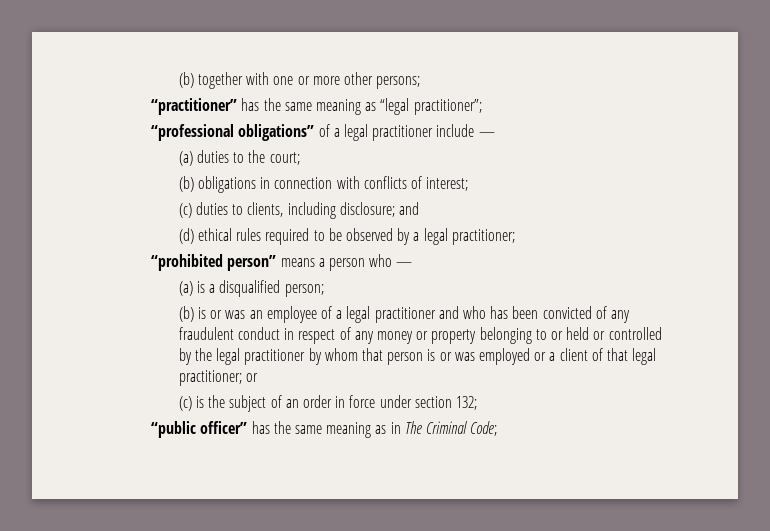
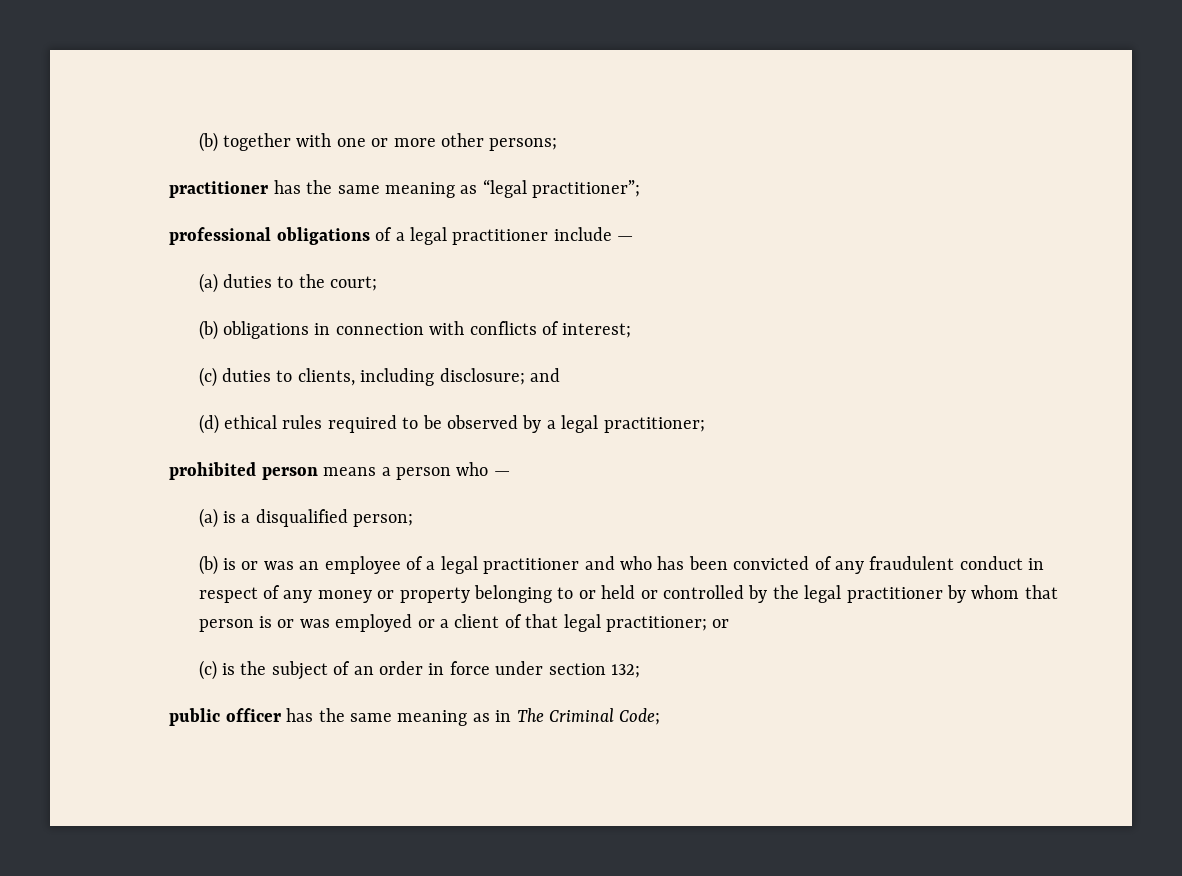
[151,98,238,115] “practitioner” -> [169,181,269,198] practitioner
[151,124,315,141] “professional obligations” -> [169,227,370,245] professional obligations
[151,254,277,271] “prohibited person” -> [169,462,318,480] prohibited person
[151,421,248,438] “public officer” -> [169,708,281,726] public officer

